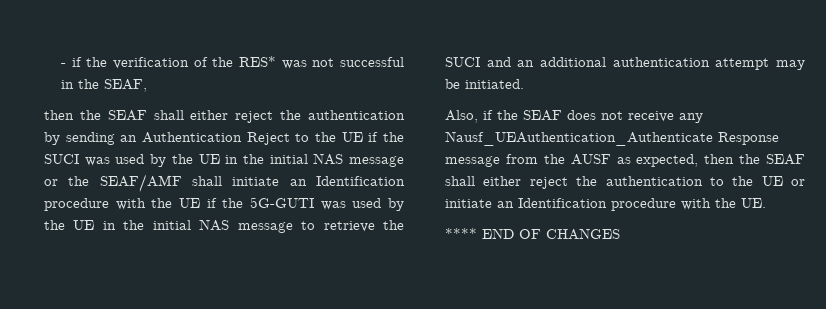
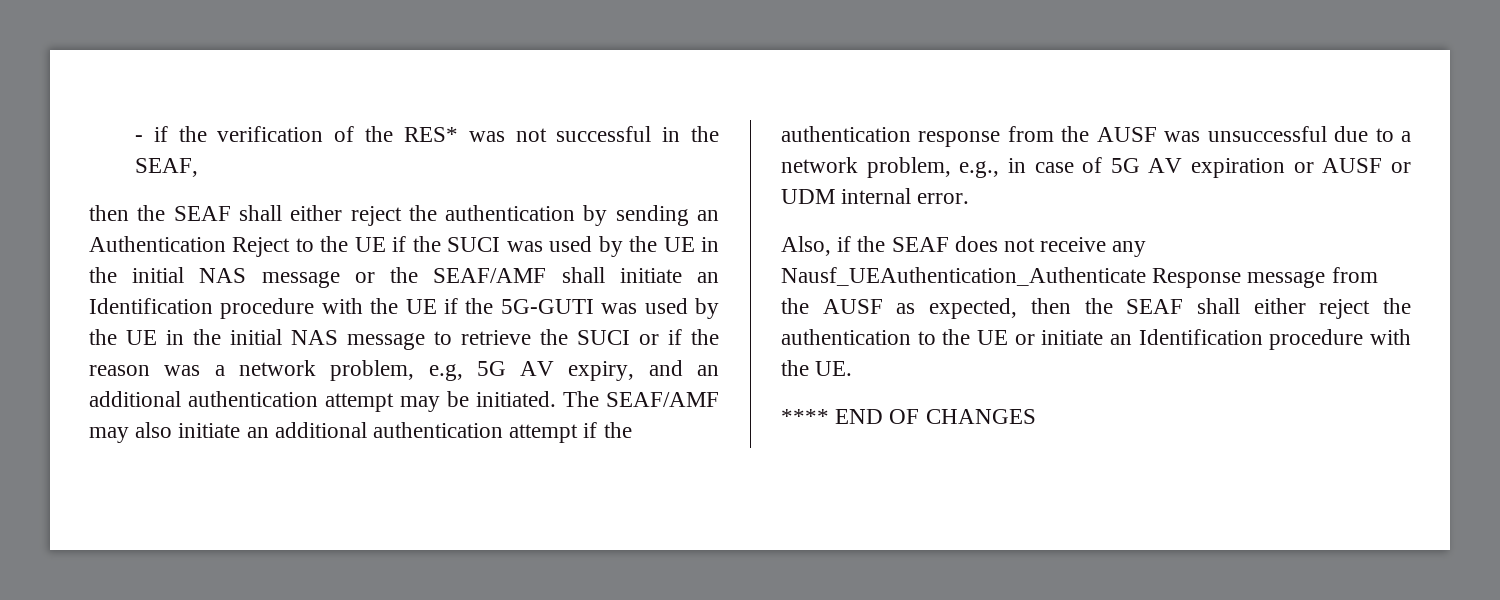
(480, 62) none -> [639,329,719,345] [89,360,635,381] or if the reason was a network problem, e.g, 5G AV expiry,
(524, 84) none -> [563,391,719,407] [89,422,632,443] [781,126,1411,147] [781,157,1411,178] [781,188,970,204] The SEAF/AMF may also initiate an additional authentication attempt if the authentication response from the AUSF was unsuccessful due to a network problem, e.g., in case of 5G AV expiration or AUSF or UDM internal error.

